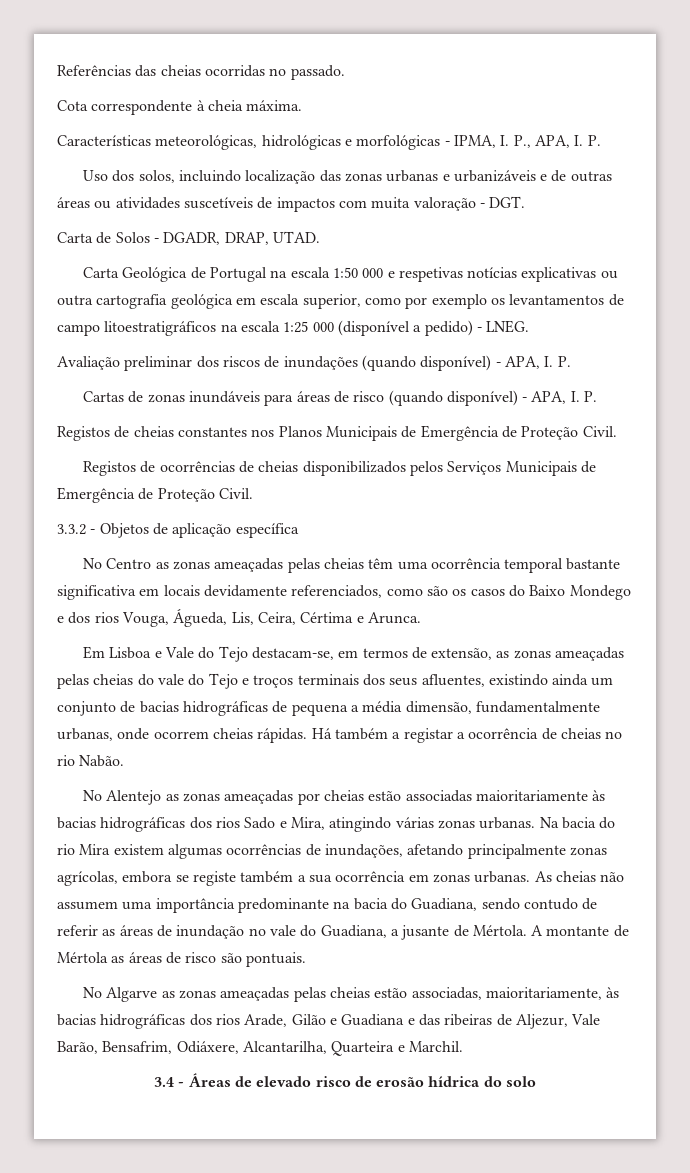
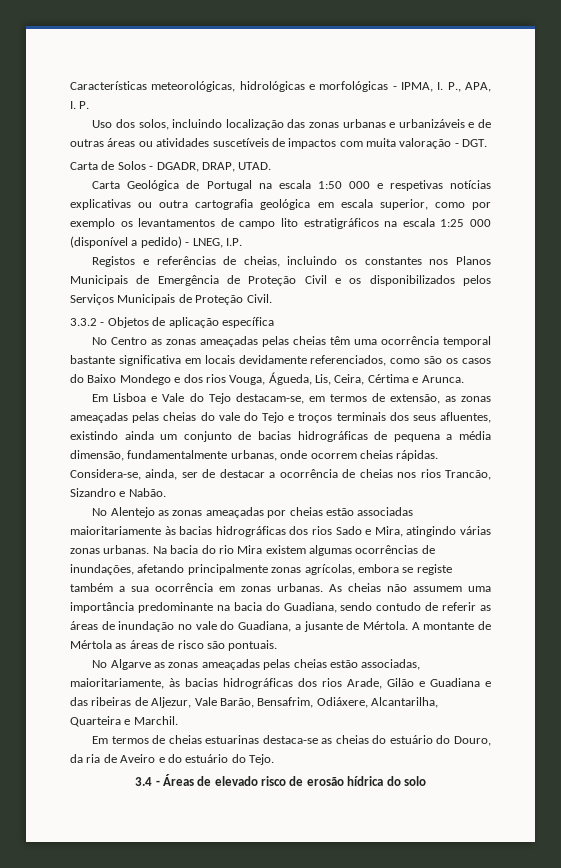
[57,65,345,80] [57,100,303,115] Referências das cheias ocorridas no passado. // Cota correspondente à cheia máxima. // -> (70, 85) none
[104,321,217,336] litoestratigráficos -> [281,218,379,229] lito estratigráficos
[486,320,530,333] [57,355,571,371] [82,390,598,406] [57,426,174,441] LNEG. // Avaliação preliminar dos riscos de inundações (quando disponível) - APA, I. P. // Cartas de zonas inundáveis para áreas de risco (quando disponível) - APA, I. P. // Registos de cheias -> [192,238,242,248] [92,256,358,267] LNEG, I.P. // Registos e referências de cheias, incluindo os
[582,426,617,437] [82,461,299,476] Civil. // Registos de ocorrências de cheias -> [304,275,362,284] Civil e os
[57,487,154,503] Emergência de -> (192, 298) none
[311,728,623,743] [57,755,75,766] Há também a registar a ocorrência de cheias no rio -> [70,469,491,480] [70,488,126,497] Considera-se, ainda, ser de destacar a ocorrência de cheias nos rios Trancão, Sizandro e
(463, 1046) none -> [92,735,492,746] [70,754,274,765] // Em termos de cheias estuarinas destaca-se as cheias do estuário do Douro, da ria de Aveiro e do estuário do Tejo.

